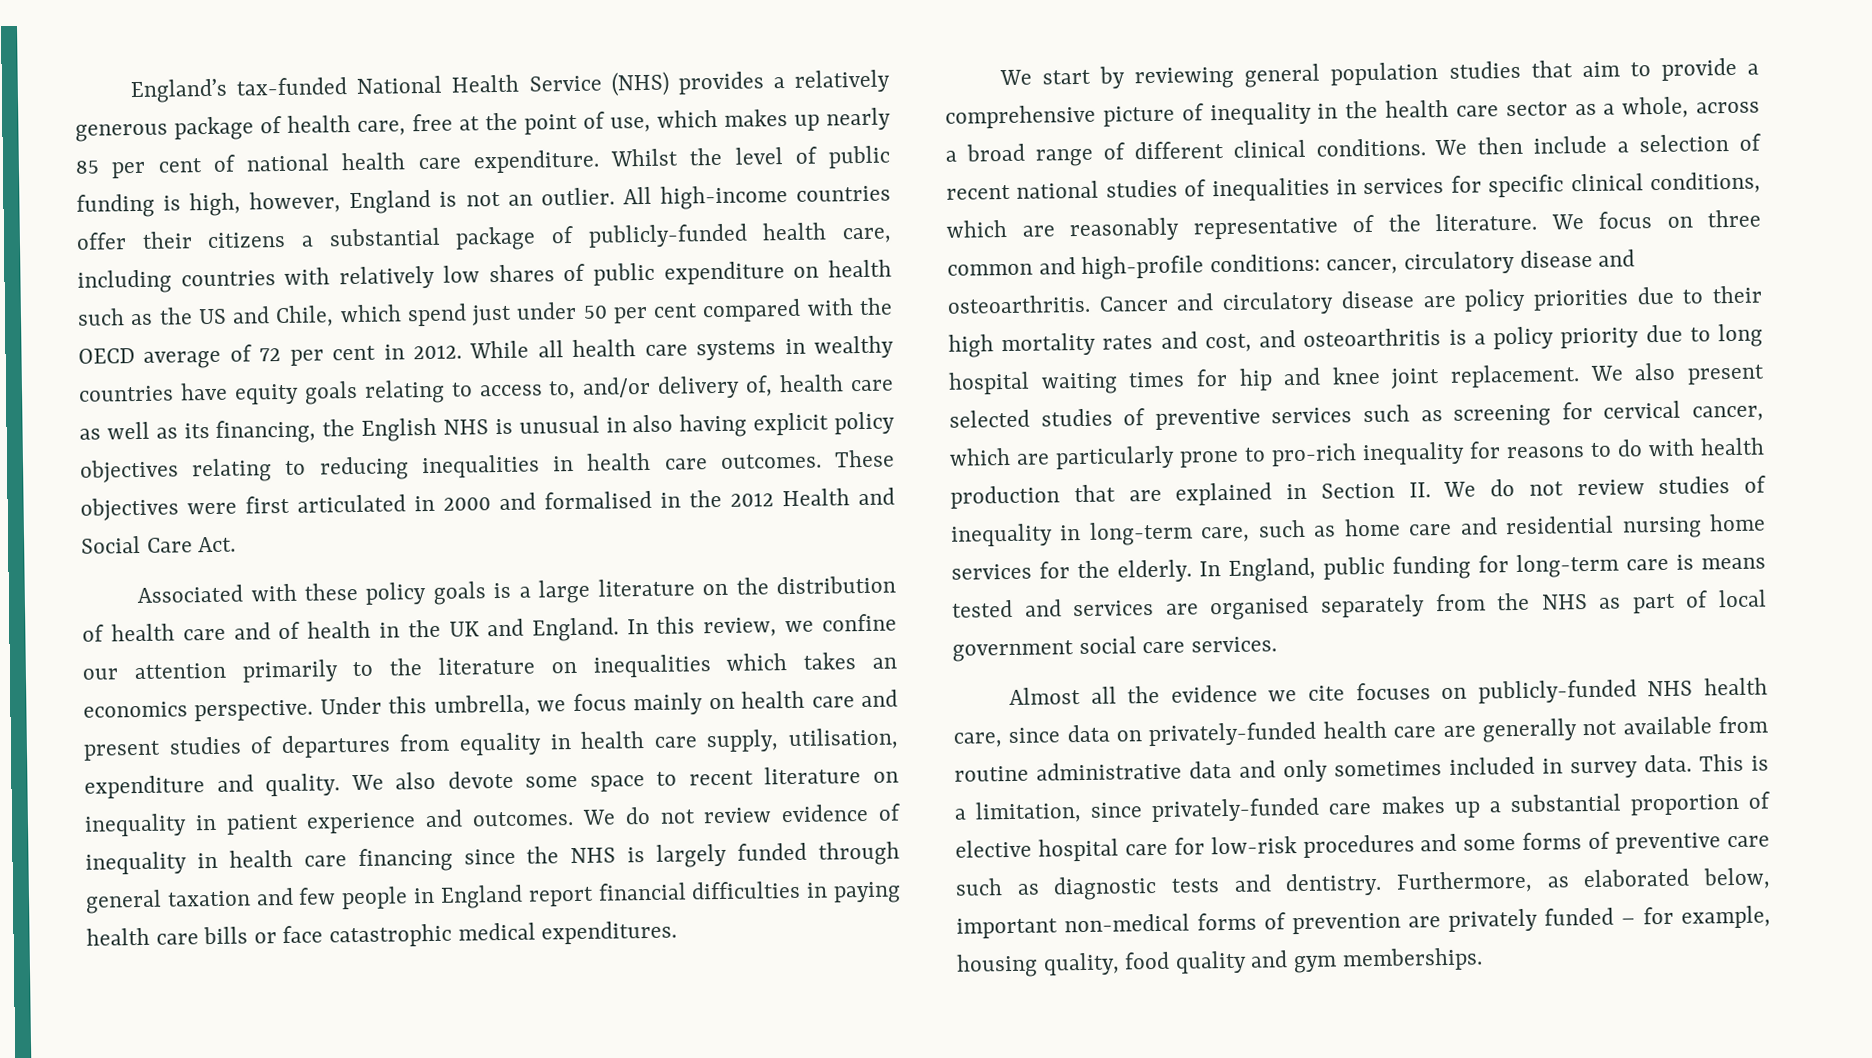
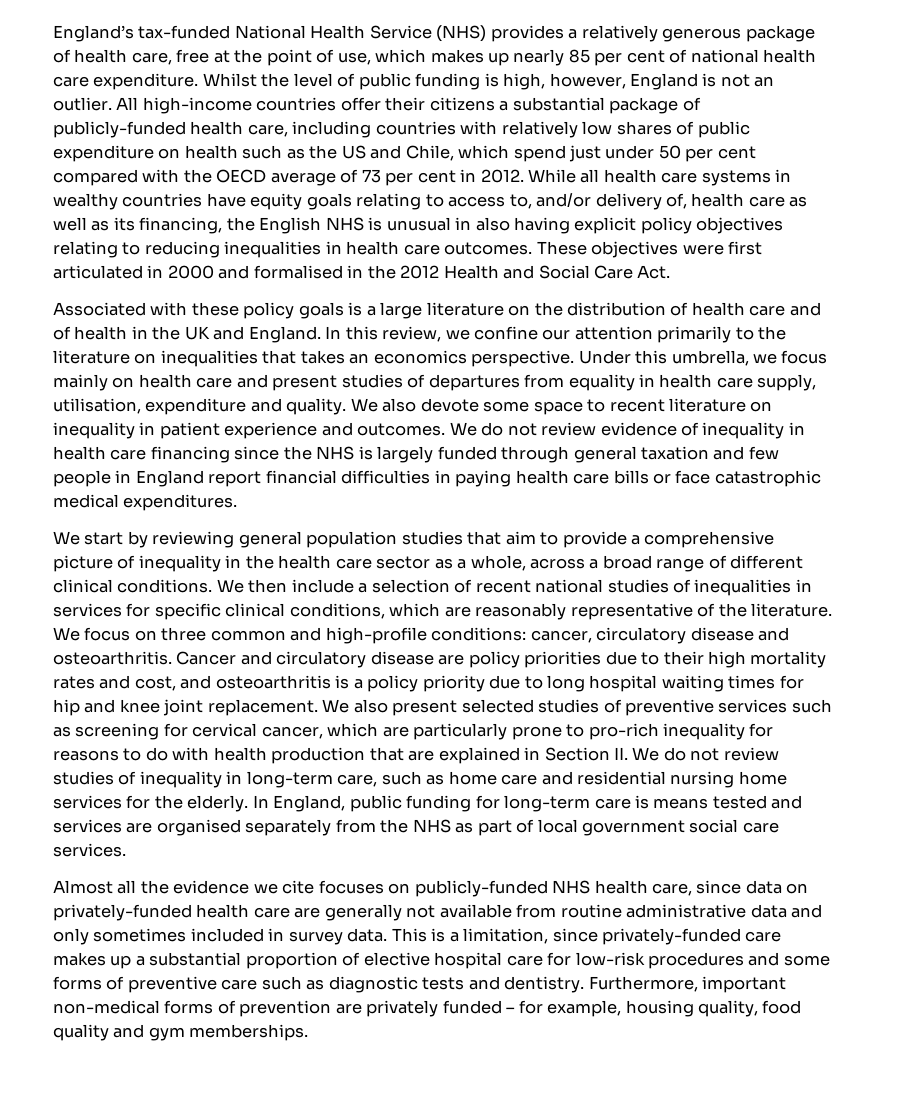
[259,348,282,362] 72 -> [361,169,381,183] 73
[726,653,788,671] which -> [262,350,297,364] that
[1546,867,1771,890] as elaborated below, -> (698, 984) none

